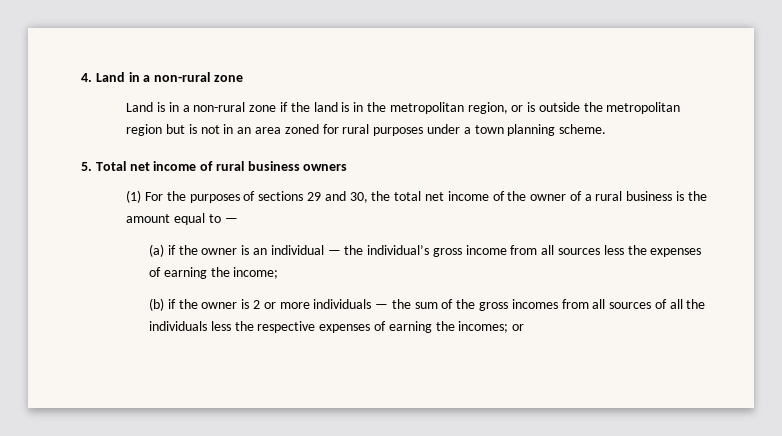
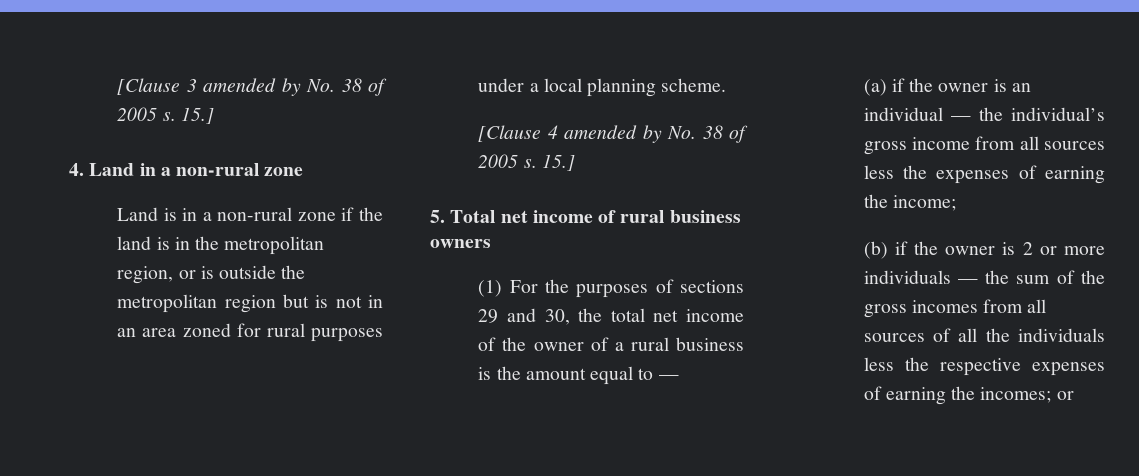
(81, 77) none -> [117,78,387,96] [117,107,214,124] [Clause 3 amended by No. 38 of 2005 s. 15.] //
[474,125,504,134] town -> [543,78,582,92] local
(607, 129) none -> [478,125,748,143] [478,154,575,171] // [Clause 4 amended by No. 38 of 2005 s. 15.]

